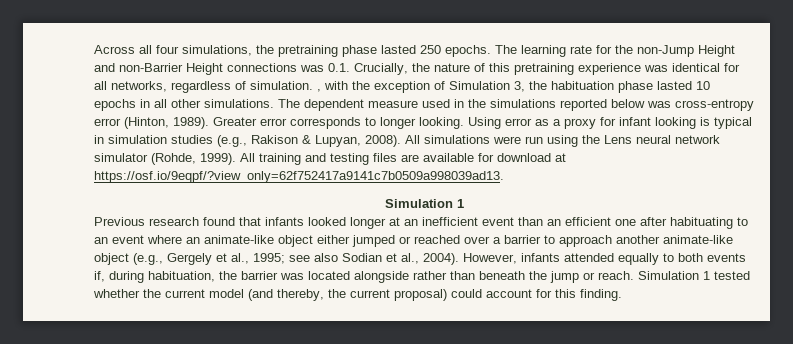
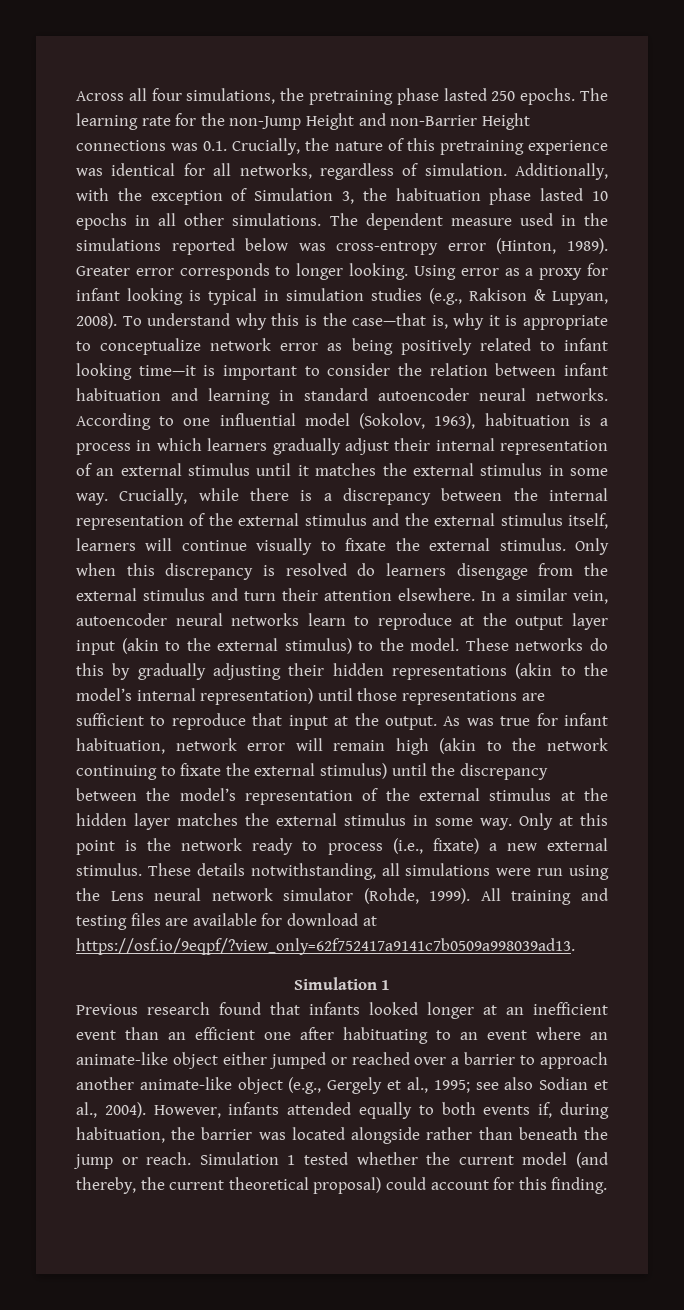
[317,89,321,92] , -> [515,163,608,180] Additionally,
[405,135,420,144] All -> [122,313,608,330] [76,338,608,355] [76,363,608,380] [76,388,608,405] [76,413,608,430] [76,438,608,455] [76,463,608,476] [76,488,608,505] [76,513,608,530] [76,538,609,555] [76,563,608,580] [76,588,608,604] [76,613,608,630] [76,638,608,655] [76,663,608,680] [76,688,545,705] [76,713,609,730] [76,738,608,755] [76,763,548,780] [76,788,608,805] [76,813,608,830] [76,838,608,855] [76,863,400,880] To understand why this is the case—that is, why it is appropriate to conceptualize network error as being positively related to infant looking time—it is important to consider the relation between infant habituation and learning in standard autoencoder neural networks. According to one influential model (Sokolov, 1963), habituation is a process in which learners gradually adjust their internal representation of an external stimulus until it matches the external stimulus in some way. Crucially, while there is a discrepancy between the internal representation of the external stimulus and the external stimulus itself, learners will continue visually to fixate the external stimulus. Only when this discrepancy is resolved do learners disengage from the external stimulus and turn their attention elsewhere. In a similar vein, autoencoder neural networks learn to reproduce at the output layer input (akin to the external stimulus) to the model. These networks do this by gradually adjusting their hidden representations (akin to the model’s internal representation) until those representations are sufficient to reproduce that input at the output. As was true for infant habituation, network error will remain high (akin to the network continuing to fixate the external stimulus) until the discrepancy between the model’s representation of the external stimulus at the hidden layer matches the external stimulus in some way. Only at this point is the network ready to process (i.e., fixate) a new external stimulus. These details notwithstanding, all
(390, 293) none -> [228,1177,309,1190] theoretical

